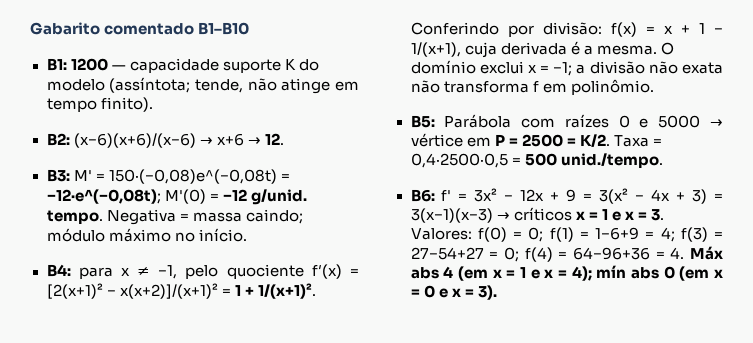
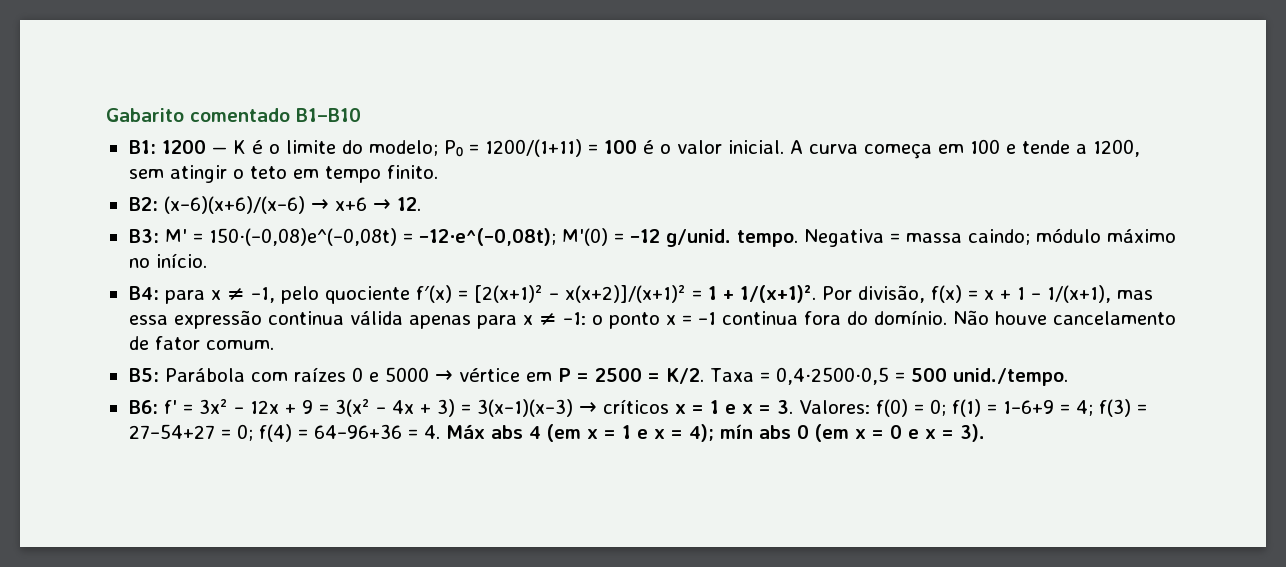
[129,58,319,73] [46,77,331,94] capacidade suporte K do modelo (assíntota; tende, não atinge -> [232,139,1140,159] [128,165,287,183] K é o limite do modelo; P₀ = 1200/(1+11) = 100 é o valor inicial. A curva começa em 100 e tende a 1200, sem atingir o teto
[100,97,153,112] finito). -> [386,165,438,179] finito.
[410,22,602,37] Conferindo por divisão: -> [821,285,925,303] Por divisão,
[464,41,674,58] [410,60,723,76] [410,79,654,95] cuja derivada é a mesma. O domínio exclui x = −1; a divisão não exata não transforma f em polinômio. -> [1116,290,1153,300] [128,310,1176,329] [128,336,274,350] mas essa expressão continua válida apenas para x ≠ −1: o ponto x = −1 continua fora do domínio. Não houve cancelamento de fator comum.

